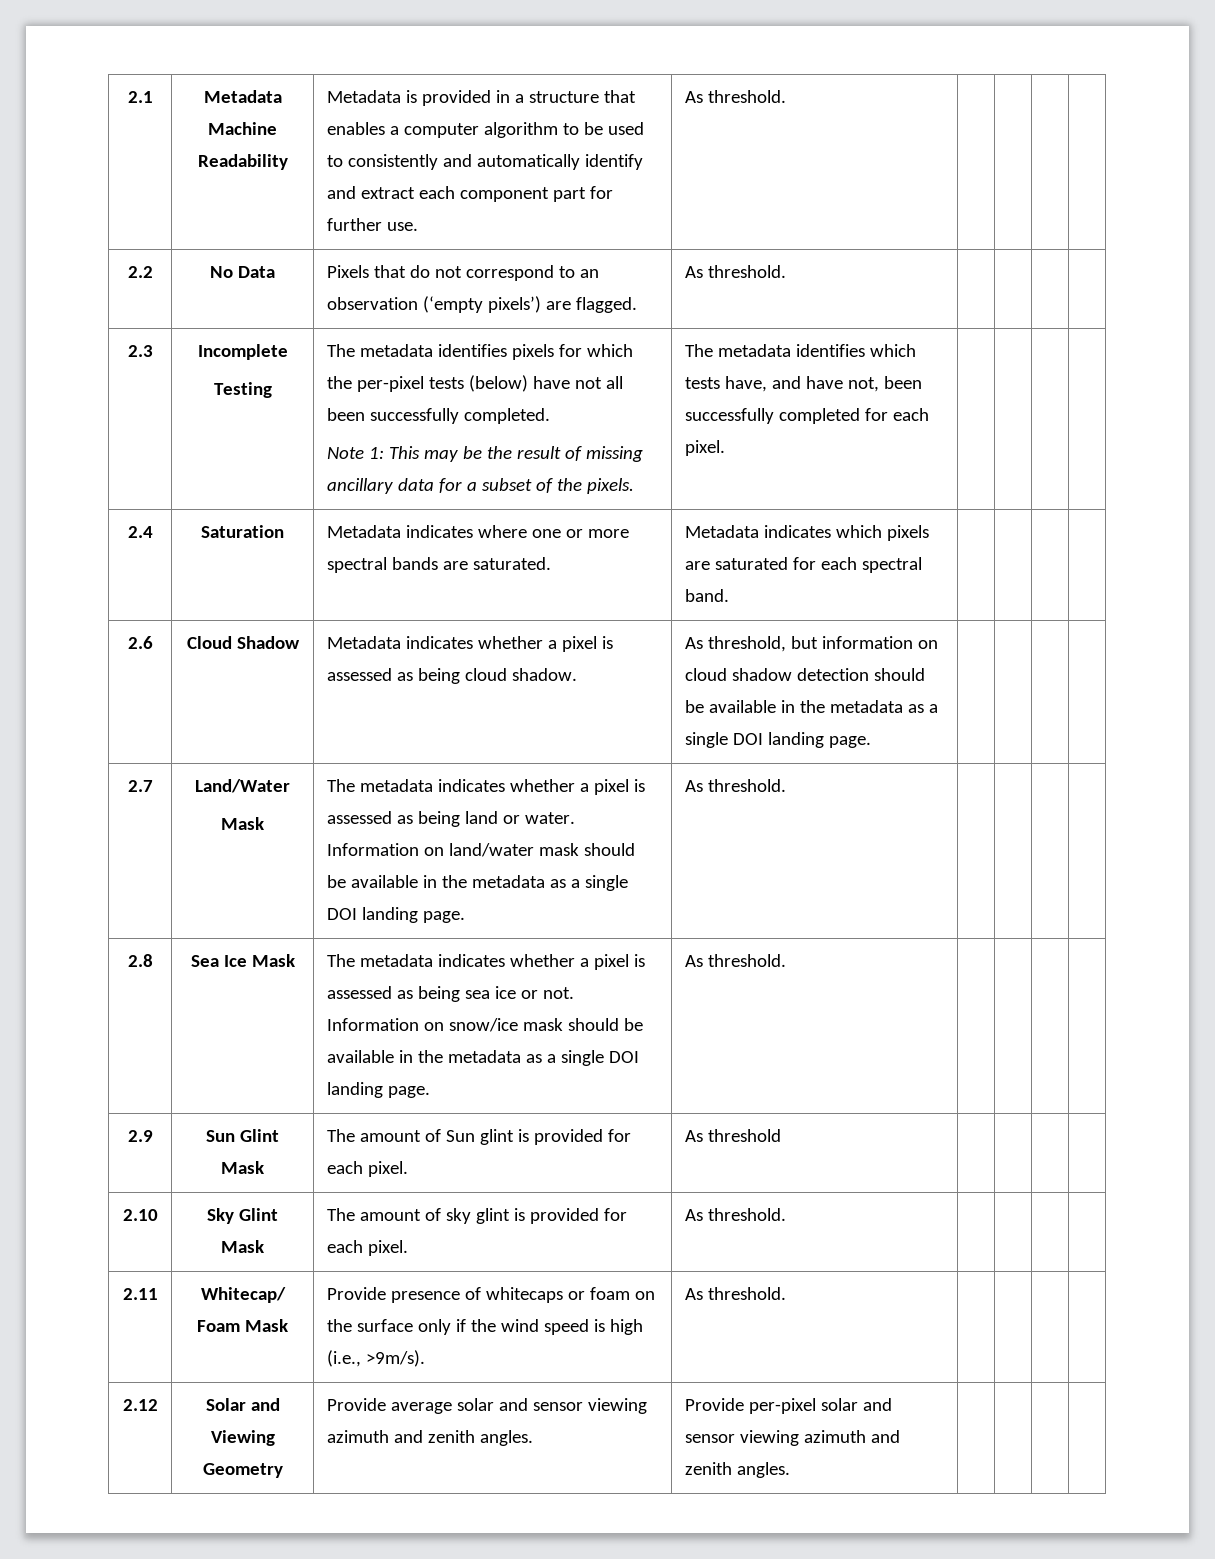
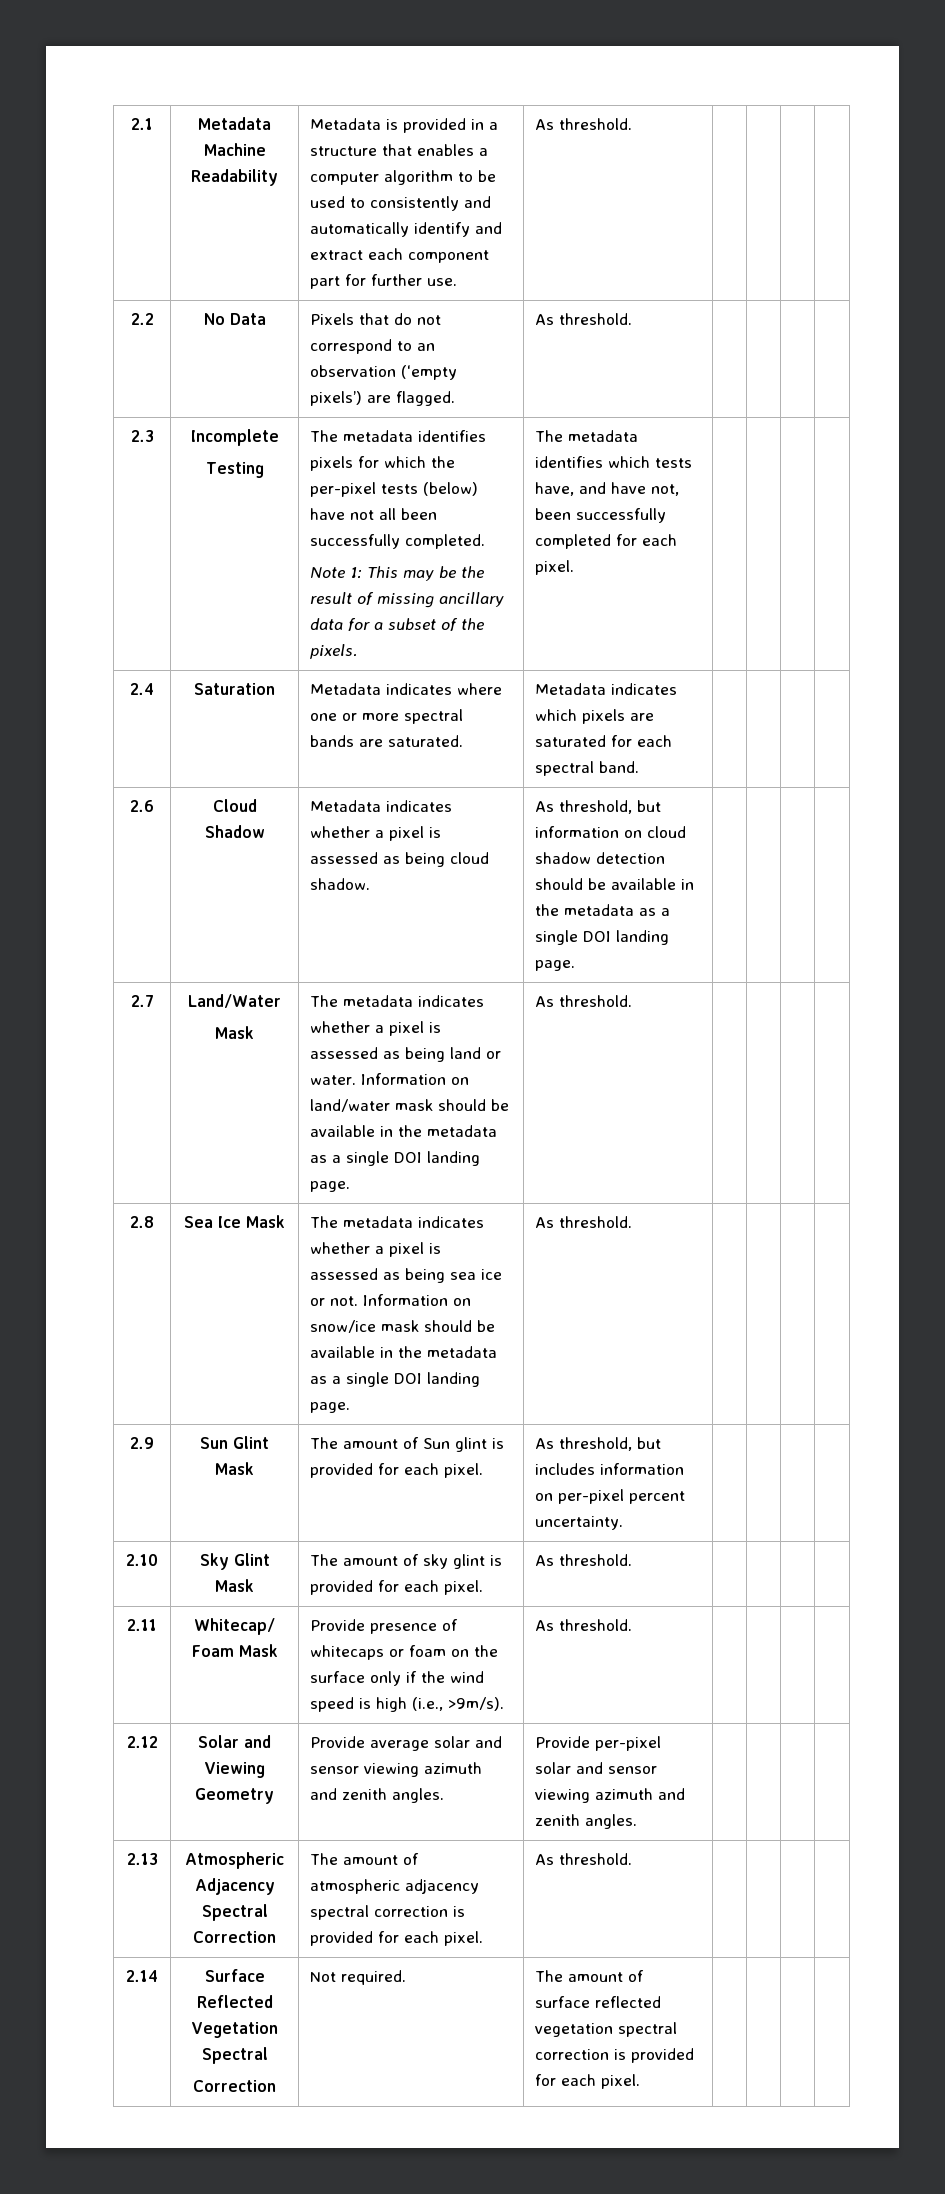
[707,1129,781,1142] threshold -> [559,1437,662,1451] [535,1463,685,1475] [535,1489,686,1504] [535,1516,624,1530] threshold, but includes information on per-pixel percent uncertainty.
(790, 1470) none -> [126,1853,158,1865] [185,1852,284,1869] [194,1878,275,1895] [201,1904,268,1921] [193,1931,276,1943] [310,1853,420,1865] [310,1879,480,1894] [310,1905,466,1920] [310,1931,484,1946] [535,1853,633,1865] [126,1970,158,1982] [204,1969,265,1982] [196,1995,273,2008] [191,2022,279,2038] [201,2047,268,2064] [193,2080,276,2092] [310,1970,407,1985] [535,1970,645,1982] [535,1996,662,2008] [535,2022,678,2037] [535,2048,695,2063] [535,2074,641,2089] // 2.13 | Atmospheric Adjacency Spectral Correction | The amount of atmospheric adjacency spectral correction is provided for each pixel. | As threshold. | | | | // 2.14 | Surface Reflected Vegetation Spectral // Correction | Not required. | The amount of surface reflected vegetation spectral correction is provided for each pixel. | | | |

